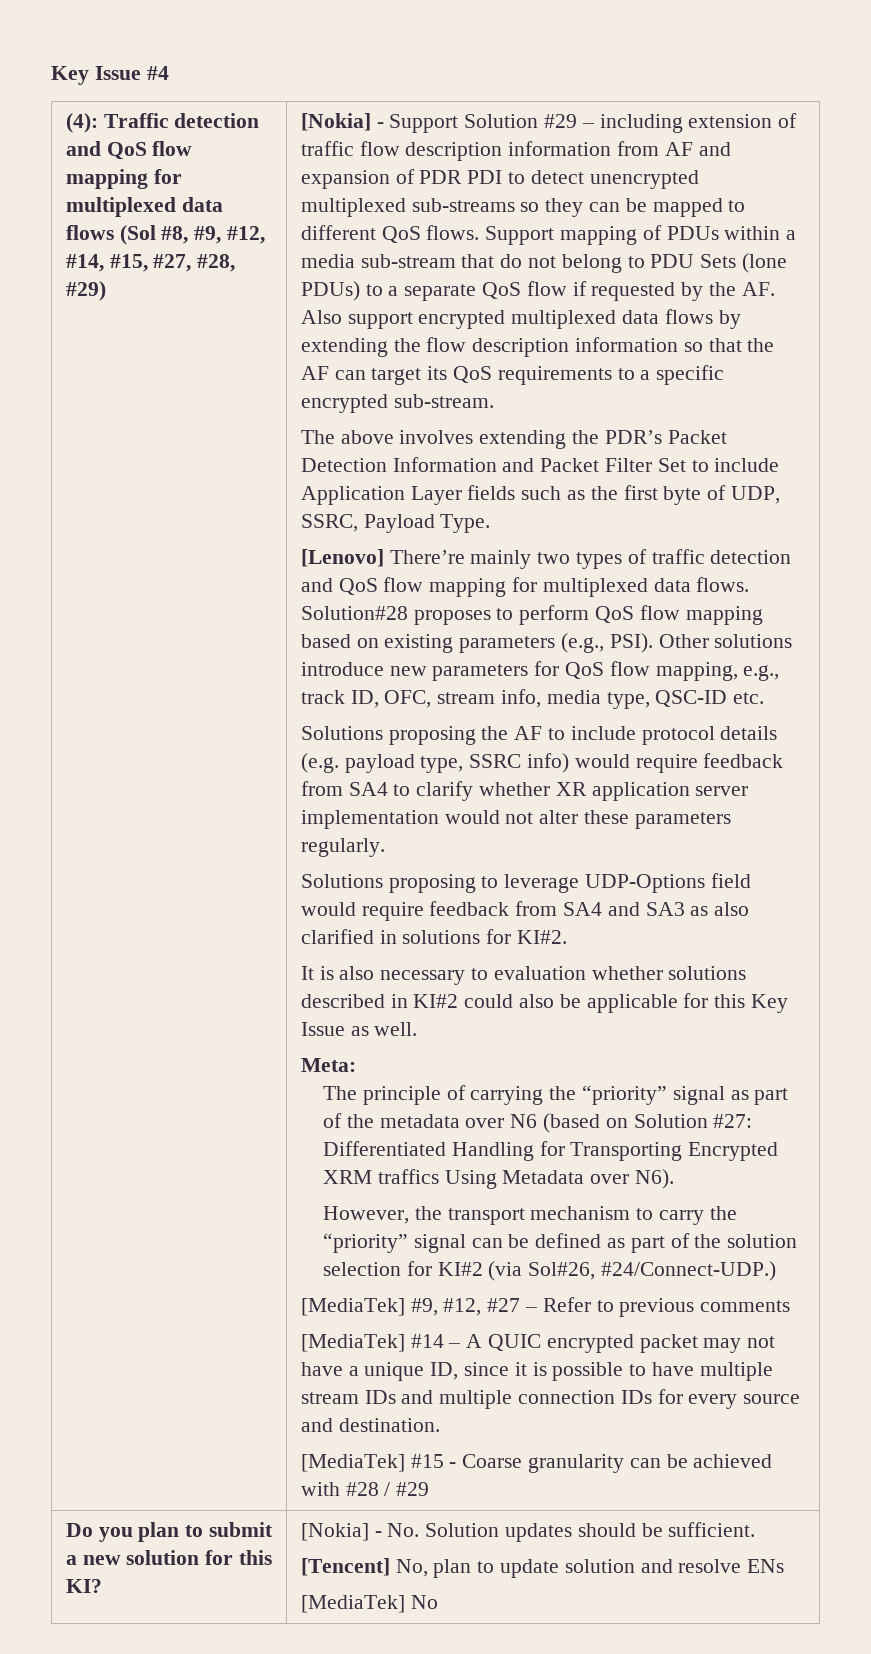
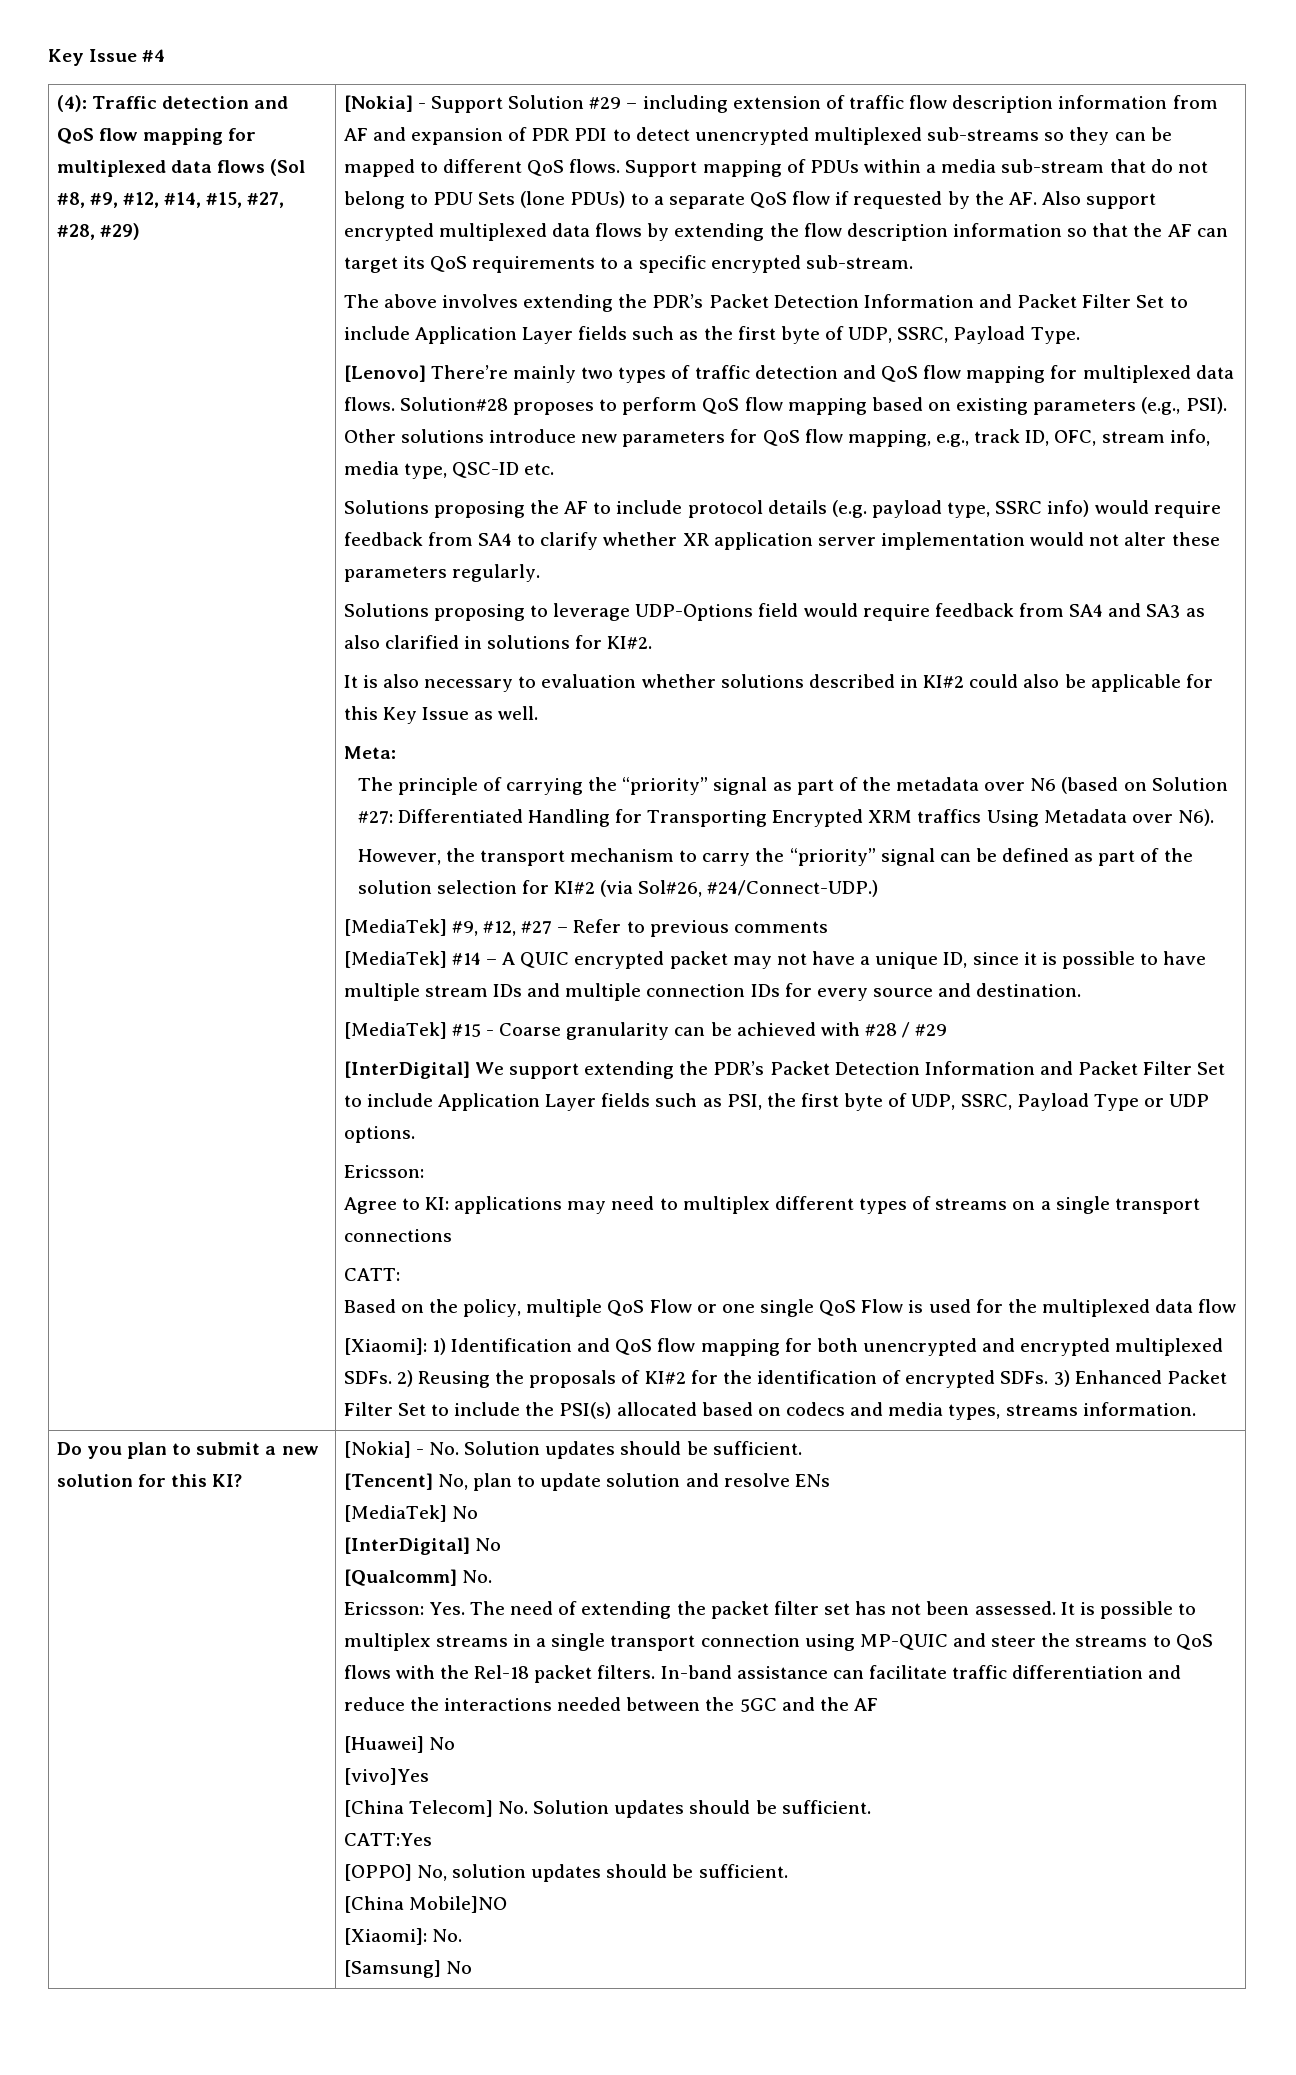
(430, 1489) none -> [343,1061,1226,1079] [343,1093,1210,1111] [343,1126,415,1143] [343,1165,424,1178] [343,1196,1200,1214] [343,1229,452,1242] [343,1268,400,1281] [343,1299,1237,1317] [343,1338,1224,1356] [343,1370,1227,1388] [343,1402,1196,1420] // [InterDigital] We support extending the PDR’s Packet Detection Information and Packet Filter Set to include Application Layer fields such as PSI, the first byte of UDP, SSRC, Payload Type or UDP options. // Ericsson: // Agree to KI: applications may need to multiplex different types of streams on a single transport connections // CATT: // Based on the policy, multiple QoS Flow or one single QoS Flow is used for the multiplexed data flow // [Xiaomi]: 1) Identification and QoS flow mapping for both unencrypted and encrypted multiplexed SDFs. 2) Reusing the proposals of KI#2 for the identification of encrypted SDFs. 3) Enhanced Packet Filter Set to include the PSI(s) allocated based on codecs and media types, streams information.
(438, 1602) none -> [343,1537,501,1555] [343,1569,492,1586] [343,1601,1197,1619] [343,1633,1213,1651] [343,1665,1182,1683] [343,1697,879,1712] [343,1736,455,1753] [343,1768,429,1785] [343,1800,871,1818] [343,1833,432,1846] [343,1864,788,1882] [343,1896,507,1913] [343,1928,462,1945] [343,1960,472,1978] // [InterDigital] No // [Qualcomm] No. // Ericsson: Yes. The need of extending the packet filter set has not been assessed. It is possible to multiplex streams in a single transport connection using MP-QUIC and steer the streams to QoS flows with the Rel-18 packet filters. In-band assistance can facilitate traffic differentiation and reduce the interactions needed between the 5GC and the AF // [Huawei] No // [vivo]Yes // [China Telecom] No. Solution updates should be sufficient. // CATT:Yes // [OPPO] No, solution updates should be sufficient. // [China Mobile]NO // [Xiaomi]: No. // [Samsung] No

